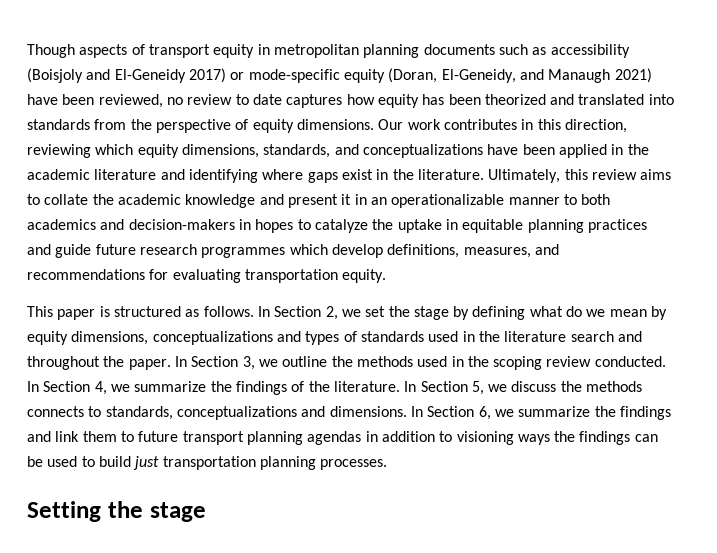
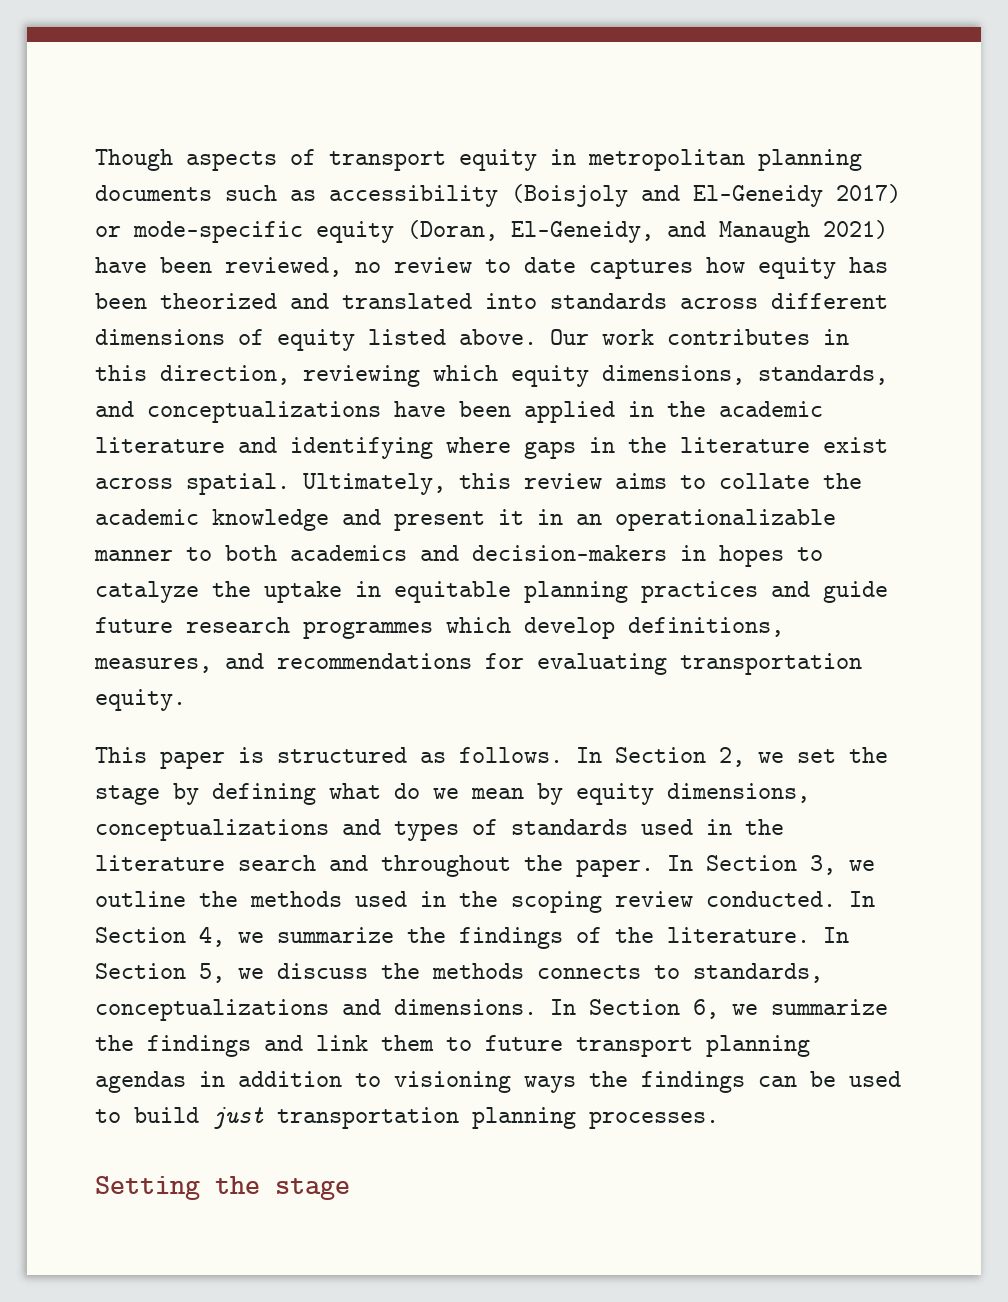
[94,119,374,133] from the perspective of equity dimensions. -> [680,293,888,309] [95,329,537,351] across different dimensions of equity listed above.
[341,169,484,180] exist in the literature. -> [589,437,888,453] [95,473,290,495] in the literature exist across spatial.

